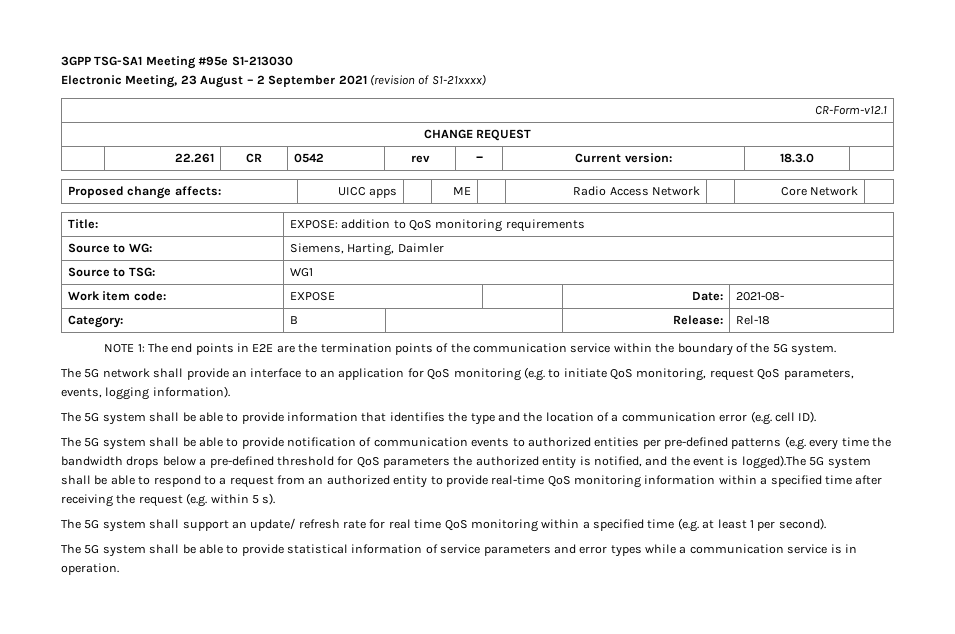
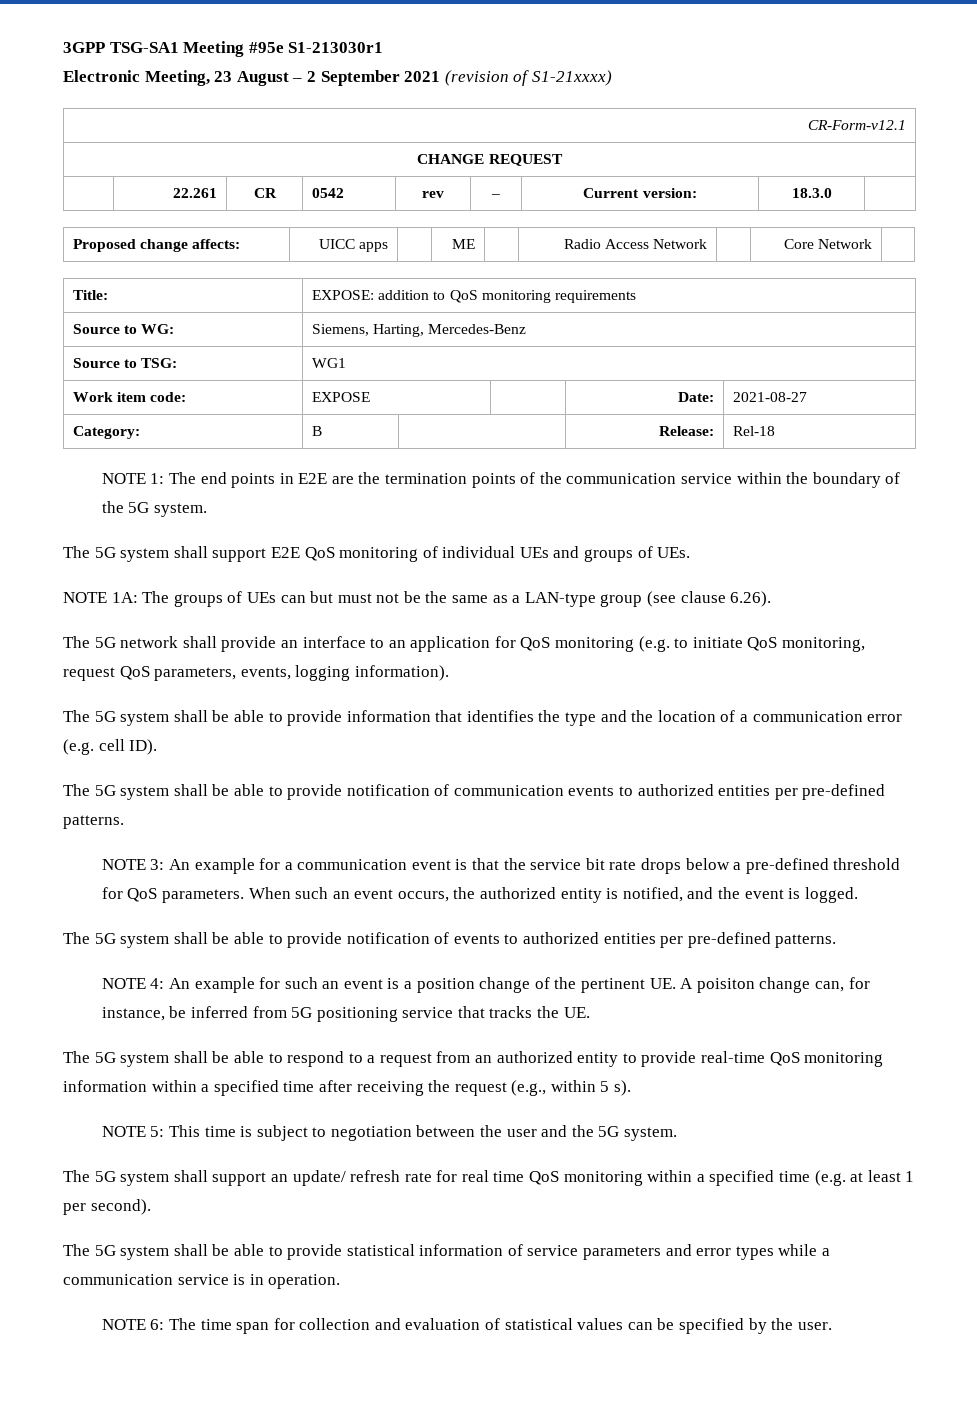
[231,56,293,66] S1-213030 -> [288,42,384,53] S1-213030r1
[397,243,444,253] Daimler -> [428,324,527,334] Mercedes-Benz
[735,292,784,301] 2021-08- -> [733,392,808,402] 2021-08-27
(837, 350) none -> [63,546,691,562] [63,591,772,607] // The 5G system shall support E2E QoS monitoring of individual UEs and groups of UEs. // NOTE 1A: The groups of UEs can but must not be the same as a LAN-type group (see clause 6.26).
[731,436,891,450] [61,456,123,466] patterns (e.g. every time the bandwidth -> [63,815,124,829] [101,858,637,874] patterns. // NOTE 3: An example for a communication event is that the service bit rate
[383,457,450,468] parameters -> [161,887,449,903] parameters. When such an event occurs,
[741,455,806,469] logged).The -> [804,887,858,903] [63,932,837,948] [101,977,870,993] [101,1006,590,1022] [63,1051,90,1063] logged. // The 5G system shall be able to provide notification of events to authorized entities per pre-defined patterns. // NOTE 4: An example for such an event is a position change of the pertinent UE. A poisiton change can, for instance, be inferred from 5G positioning service that tracks the UE. // The
[186,493,208,507] (e.g. -> [511,1080,547,1096] (e.g.,
(276, 499) none -> [101,1125,677,1141] // NOTE 5: This time is subject to negotiation between the user and the 5G system.
(119, 569) none -> [101,1318,832,1334] // NOTE 6: The time span for collection and evaluation of statistical values can be specified by the user.

